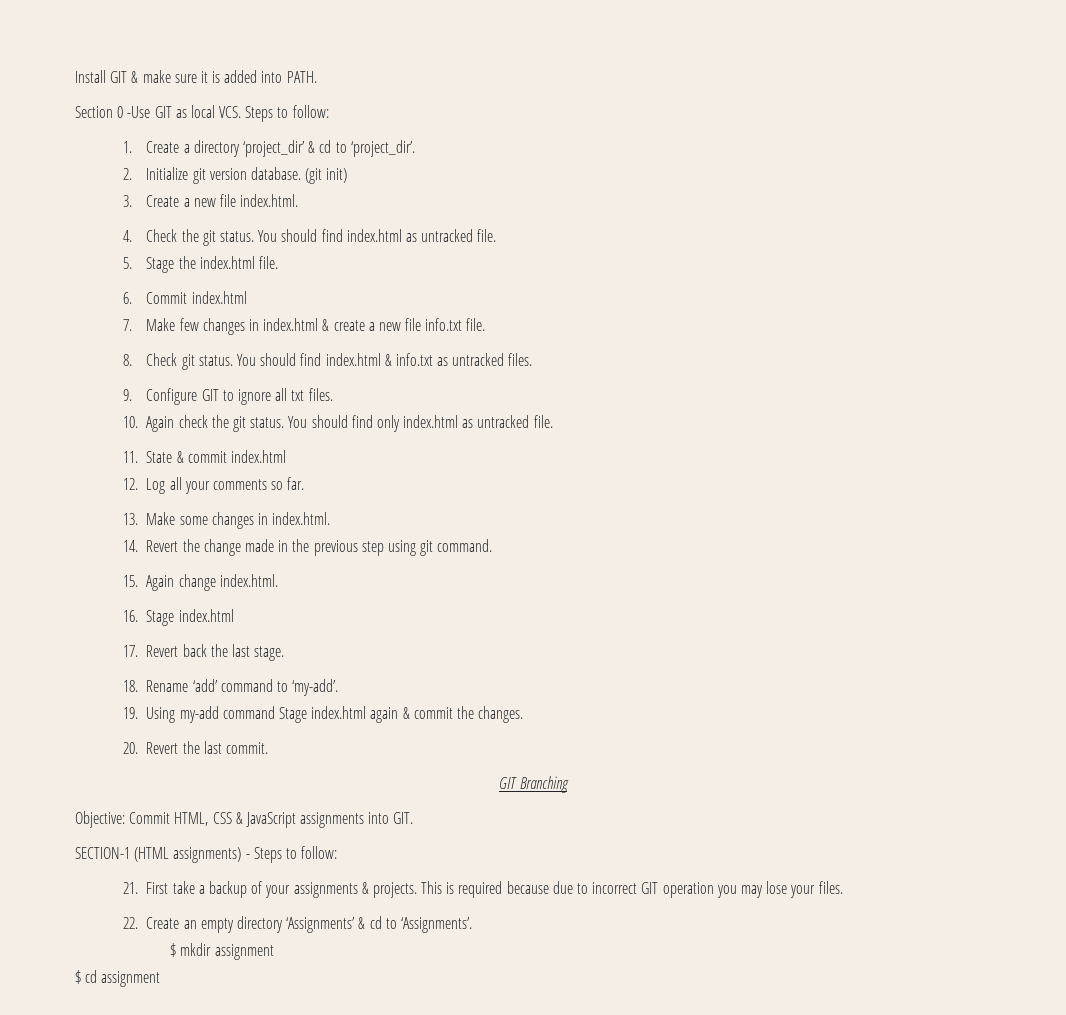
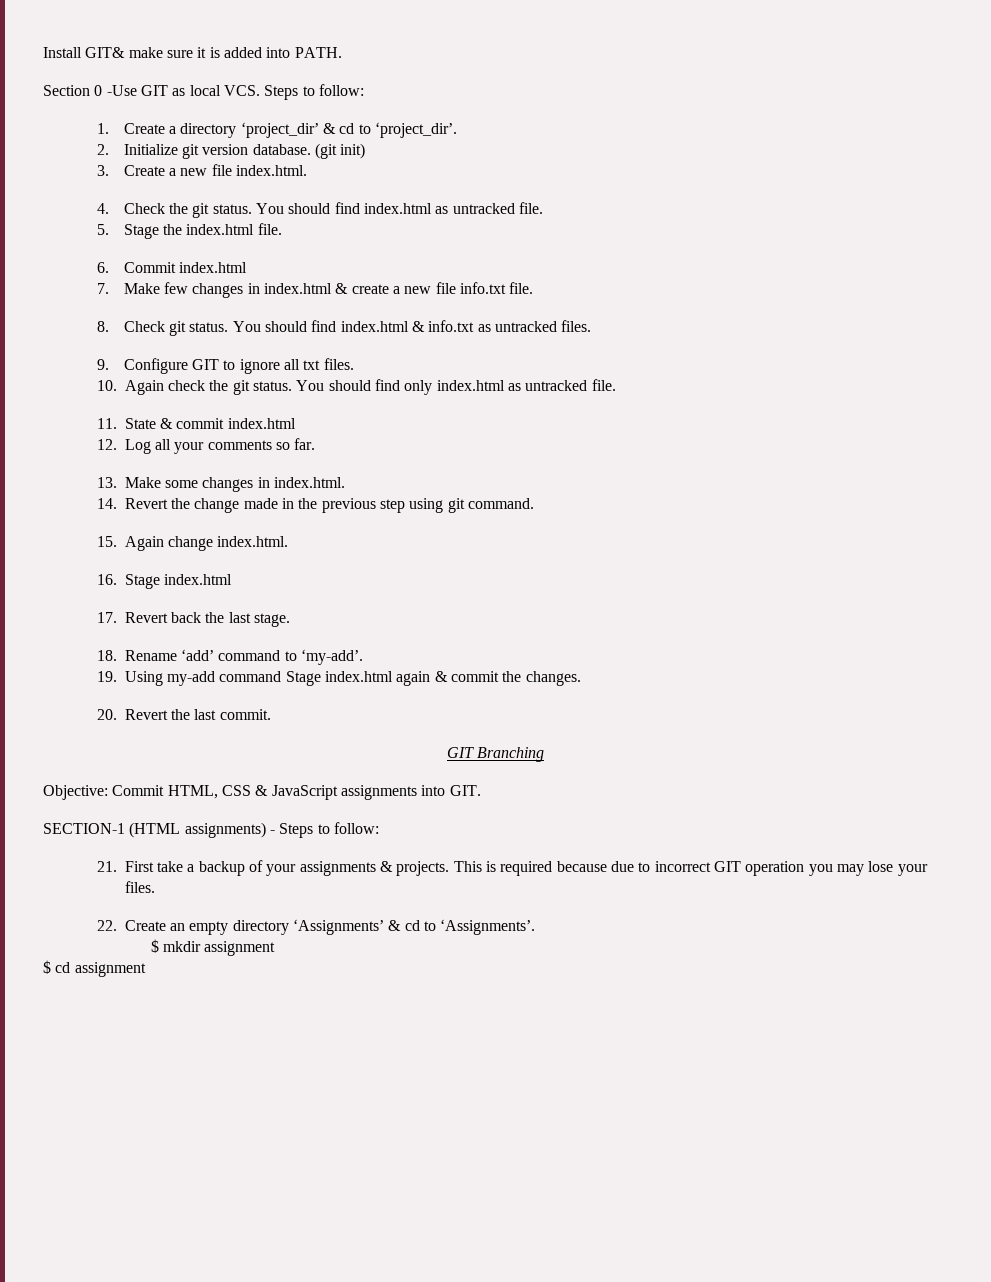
[110,71,139,83] GIT & -> [85,47,126,58] GIT&

